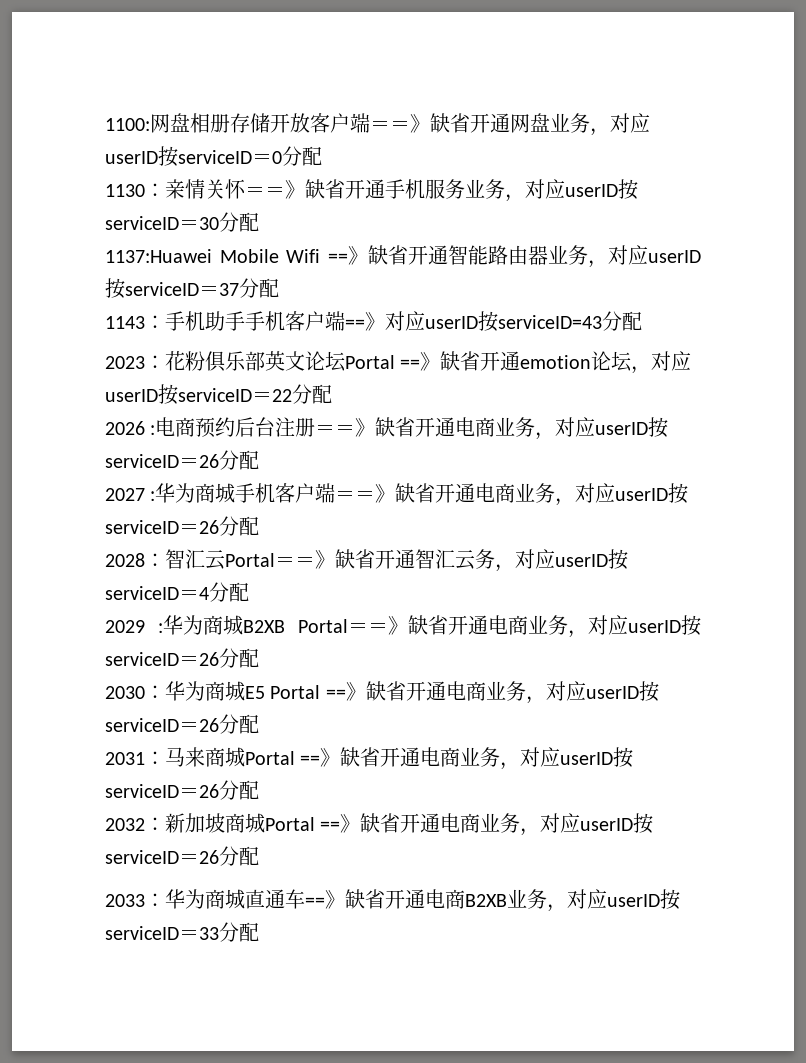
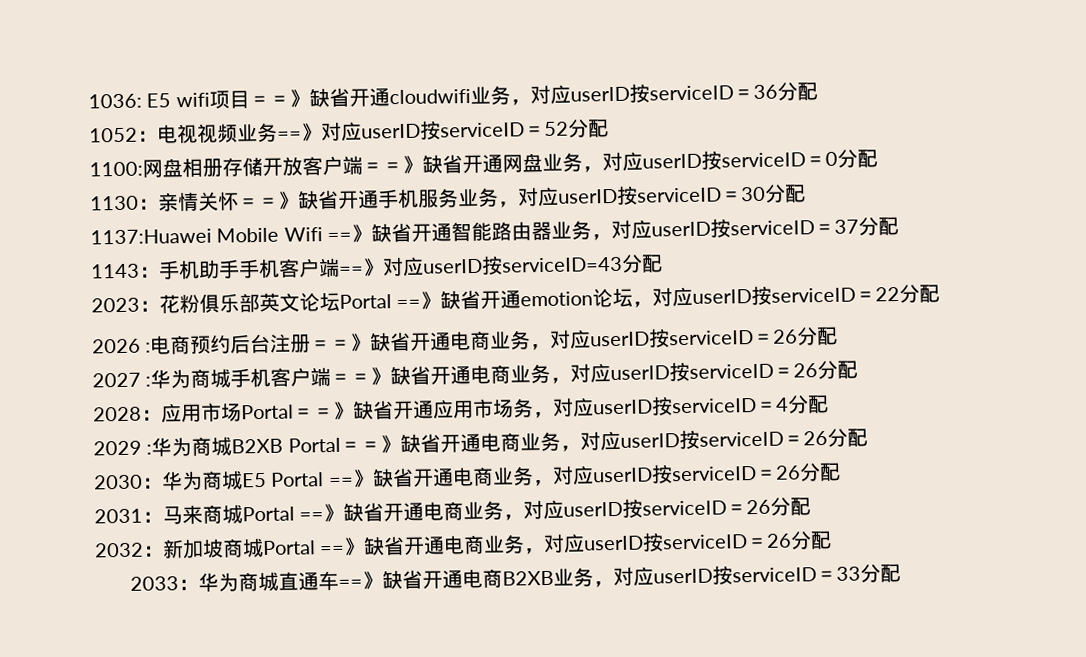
(105, 124) none -> [88,81,818,109] [89,118,609,145] 1036: E5 wifi项目＝＝》缺省开通cloudwifi业务，对应userID按serviceID＝36分配 // 1052：电视视频业务==》对应userID按serviceID＝52分配 //
[165,549,475,570] 智汇云Portal＝＝》缺省开通智汇云 -> [161,398,514,423] 应用市场Portal＝＝》缺省开通应用市场

